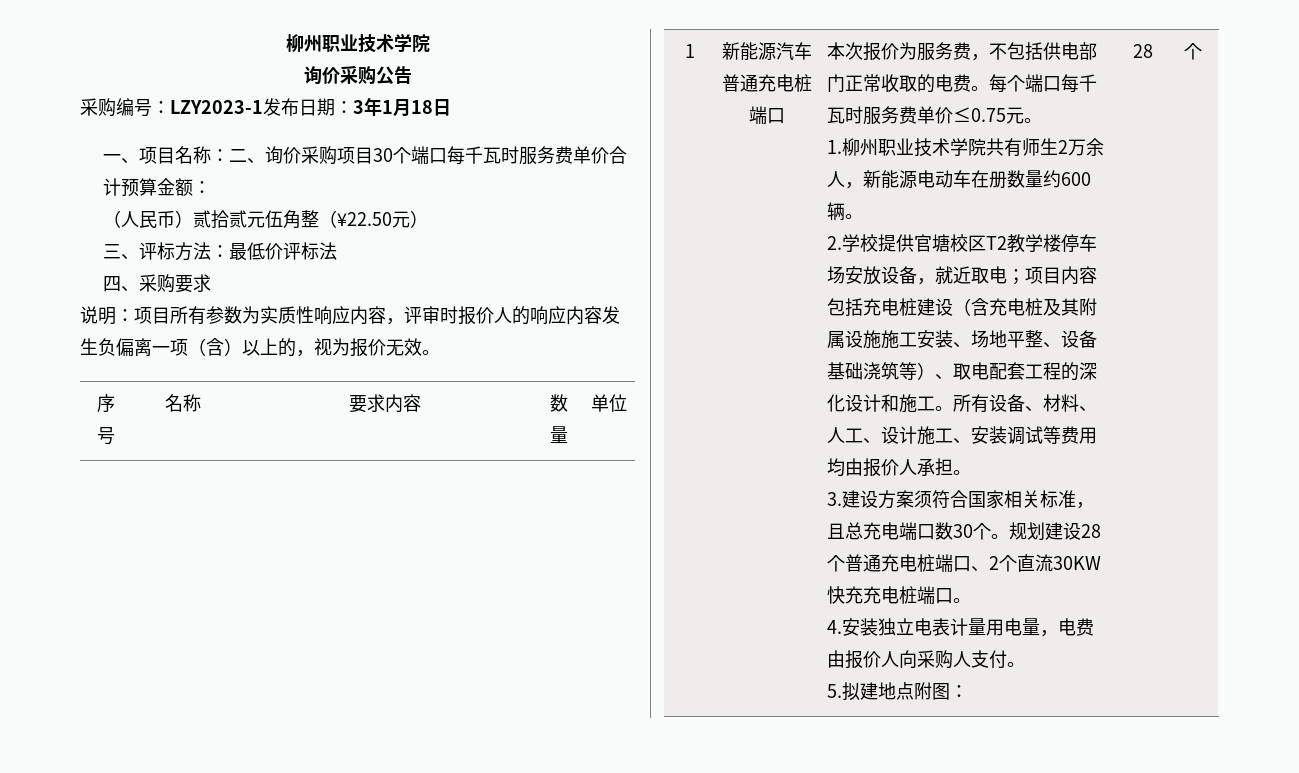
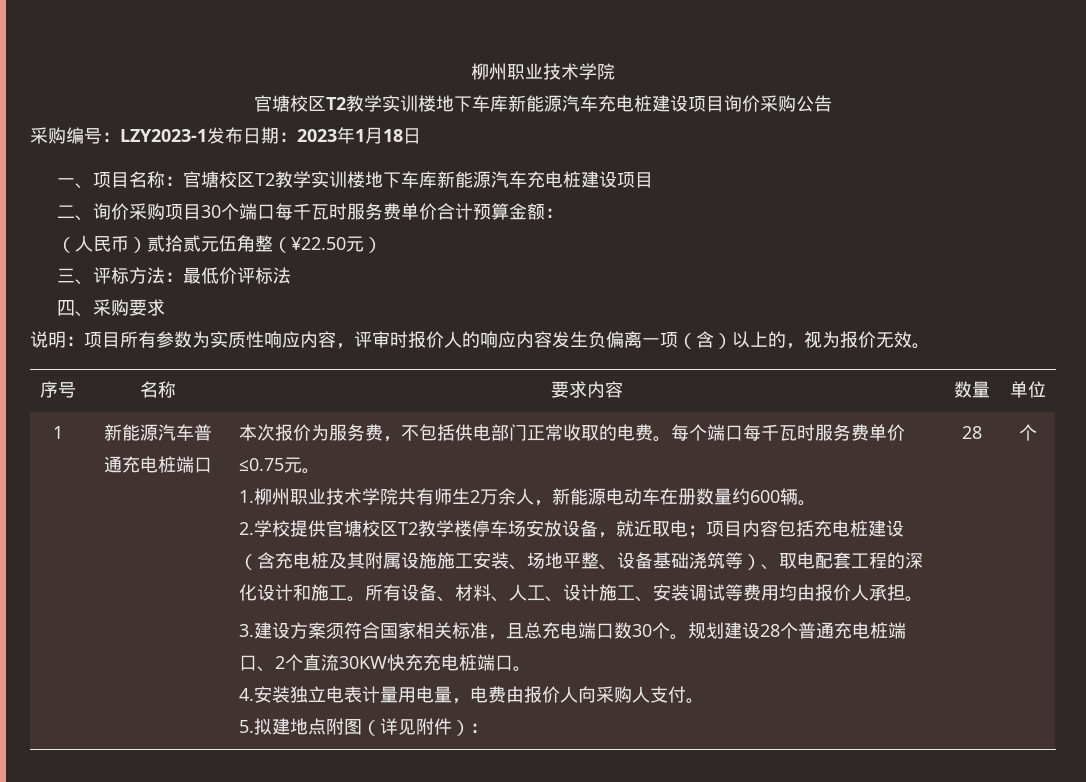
(430, 43) none -> [254,95,724,112] 官塘校区T2教学实训楼地下车库新能源汽车充电桩建设项目
[353,100,364,114] 3 -> [297,129,337,142] 2023
(229, 155) none -> [182,171,653,188] 官塘校区T2教学实训楼地下车库新能源汽车充电桩建设项目 //
(950, 691) none -> [361,718,470,736] （详见附件）

